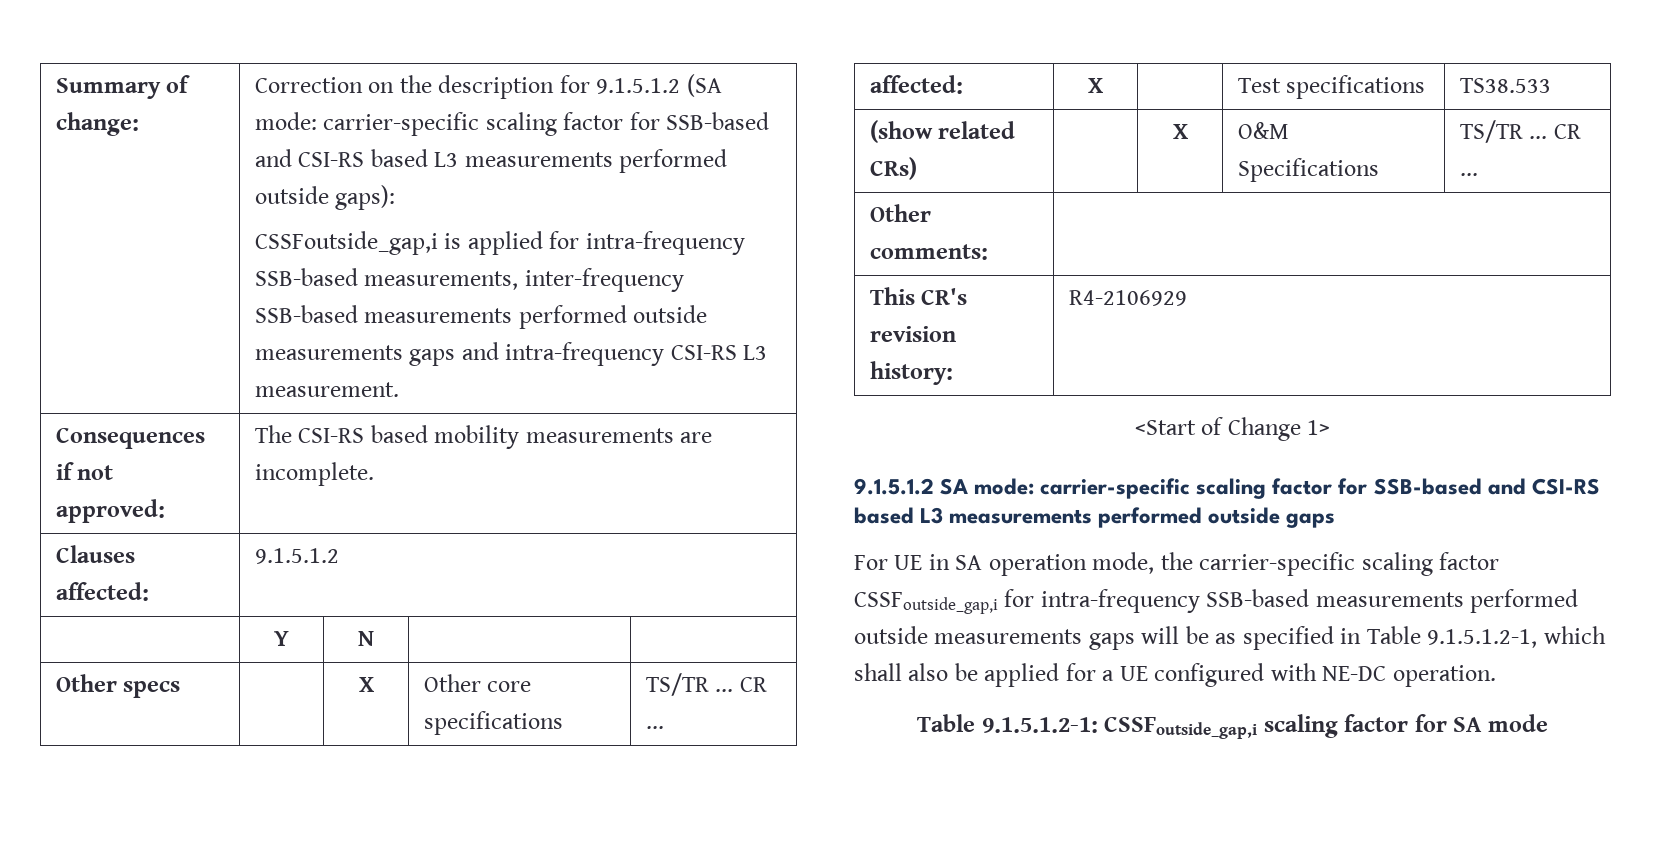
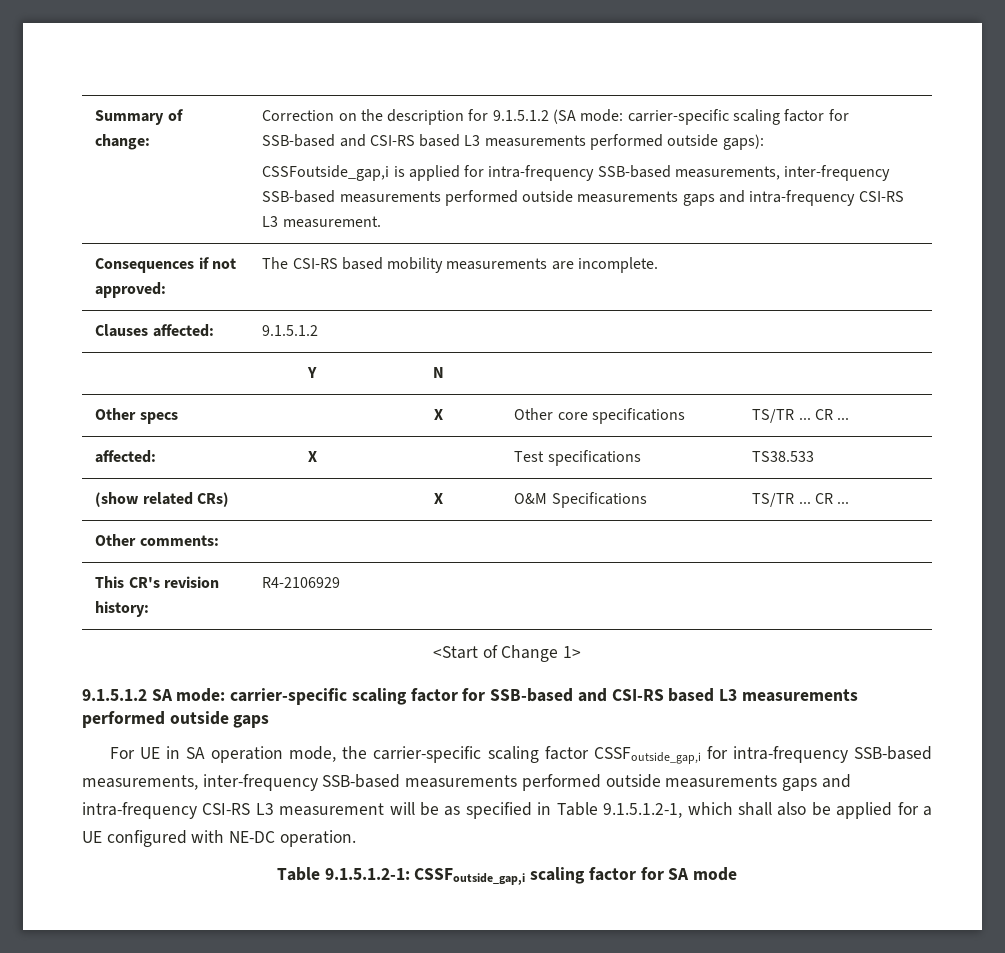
[1315,589,1579,613] [854,626,1135,650] measurements performed outside measurements gaps -> [82,774,851,791] [82,802,385,819] measurements, inter-frequency SSB-based measurements performed outside measurements gaps and intra-frequency CSI-RS L3 measurement

